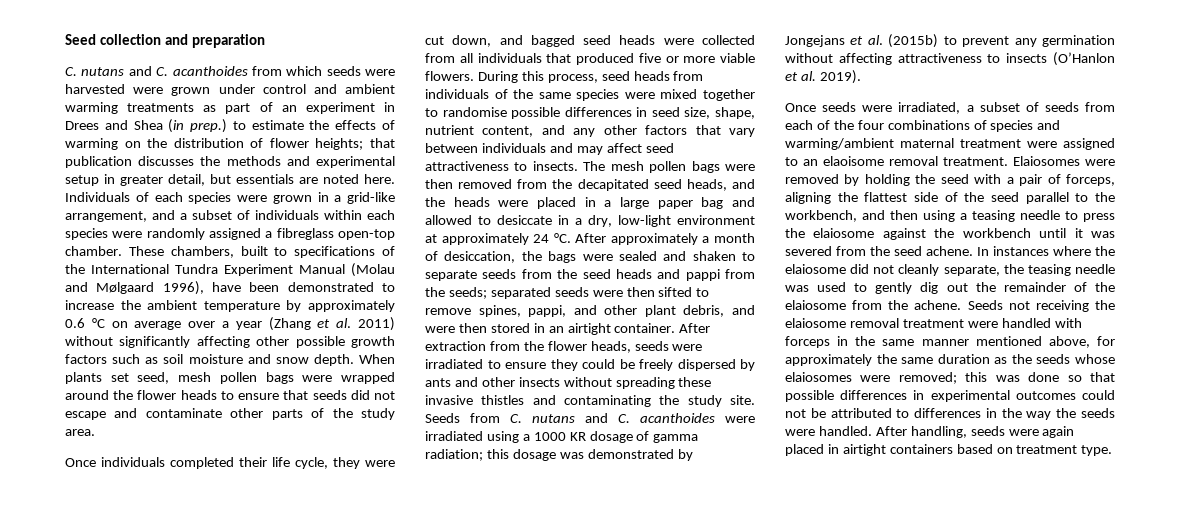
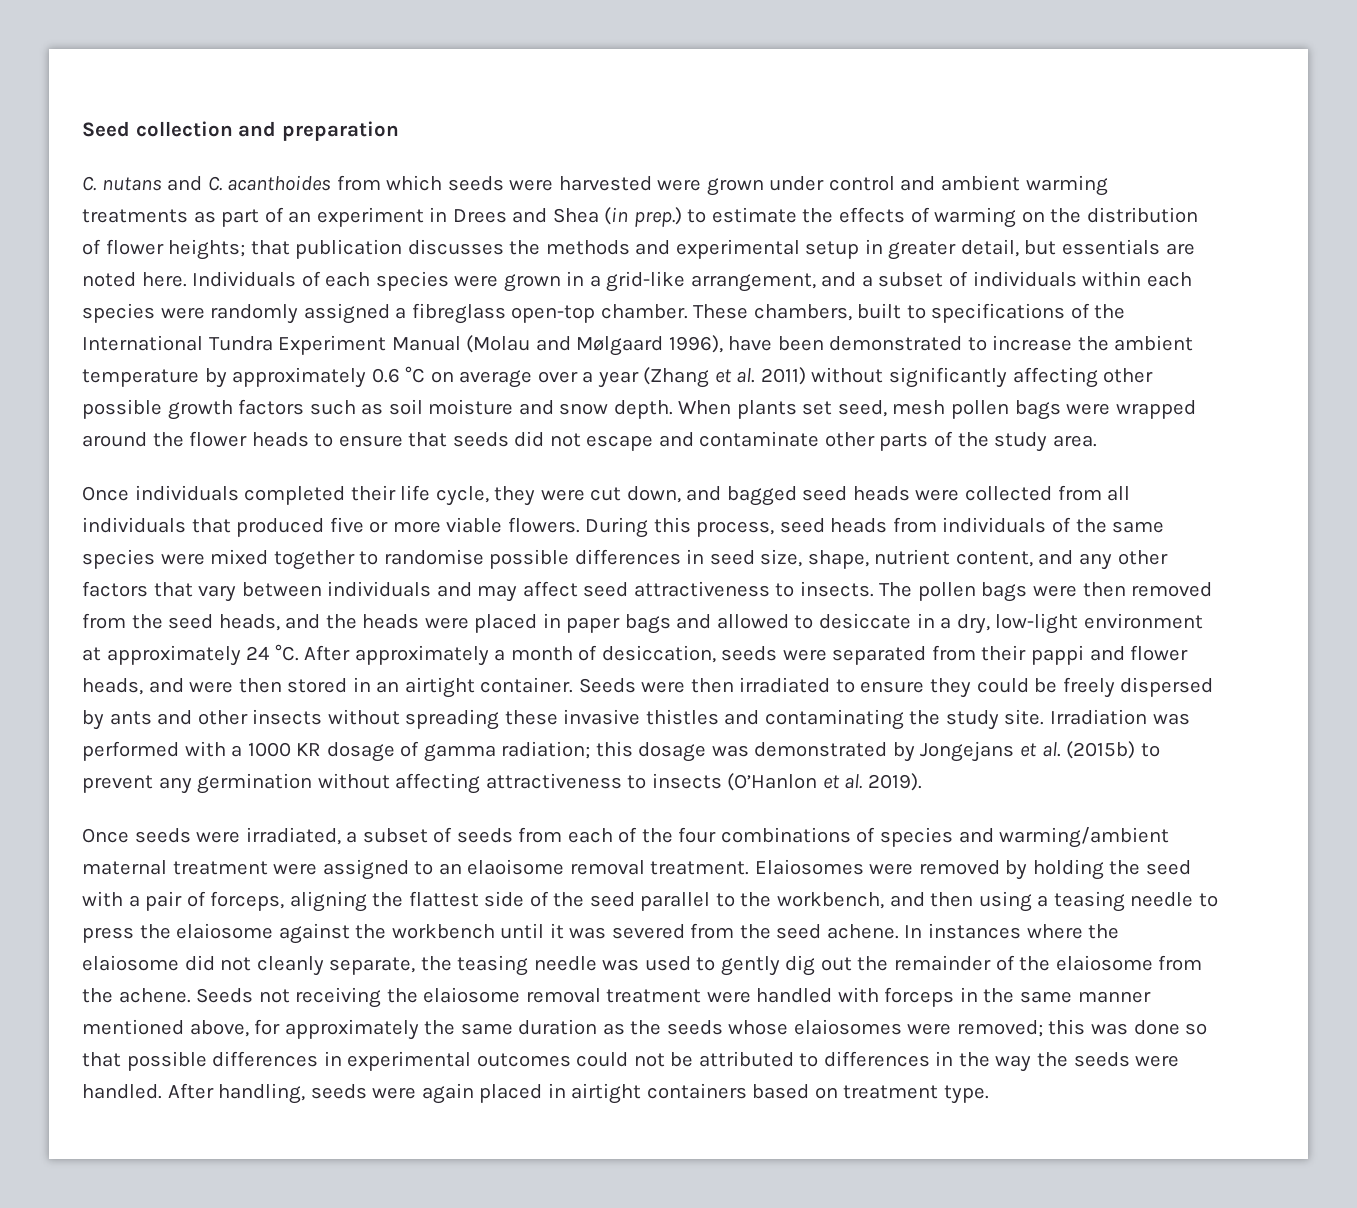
[610,161,644,171] mesh -> (913, 589) none
[577,179,649,191] decapitated -> (163, 621) none
[604,197,724,209] a large paper bag -> [566,614,671,634] paper bags
[521,251,755,263] [425,269,755,281] [425,287,710,299] [425,305,725,317] the bags were sealed and shaken to separate seeds from the seed heads and pappi from the seeds; separated seeds were then sifted to remove spines, pappi, and other plant debris, -> [721,645,1189,665] [82,678,143,695] seeds were separated from their pappi and flower heads,
[679,323,711,333] [425,341,703,353] After extraction from the flower heads, seeds were -> [578,678,734,693] Seeds were then
[425,413,755,423] [425,431,519,443] Seeds from C. nutans and C. acanthoides were irradiated using -> [1050,709,1190,725] [82,741,226,761] Irradiation was performed with

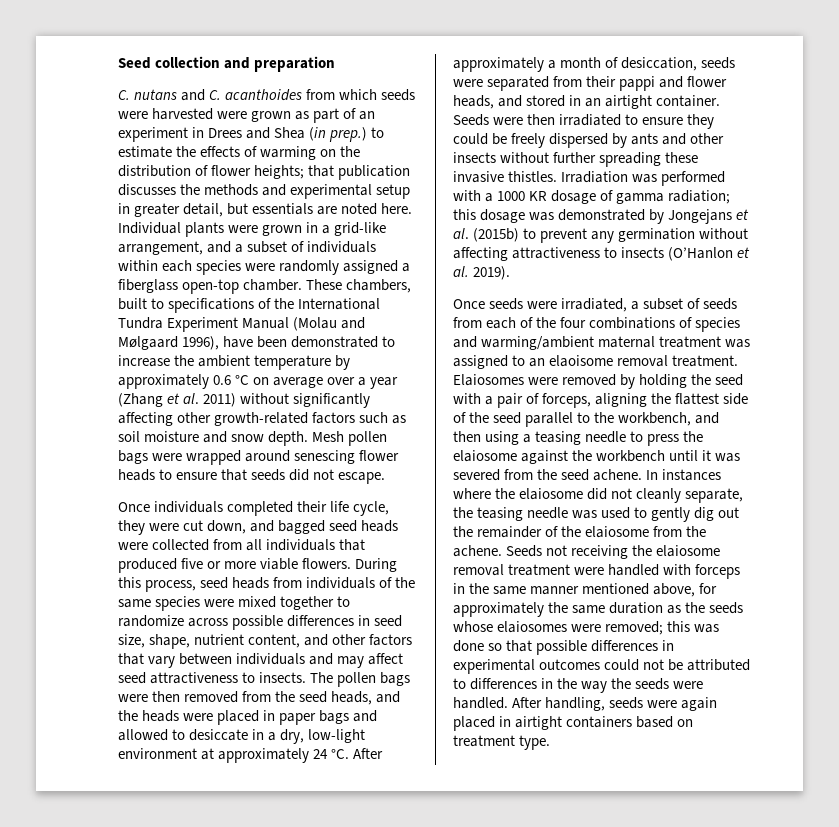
[769,175,1108,196] [82,209,188,223] under control and ambient warming treatments -> (292, 116) none
[192,271,449,291] Individuals of each species -> [118,222,225,237] Individual plants
[411,303,506,324] fibreglass -> [118,279,178,293] fiberglass
[82,399,233,420] possible growth -> [214,412,309,426] growth-related
[678,400,946,419] When plants set seed, mesh -> [312,431,345,442] Mesh
[152,432,184,447] the -> [294,450,356,464] senescing
[586,431,1097,452] escape and contaminate other parts of the study area. -> [338,472,386,484] escape.
[383,549,484,565] randomise -> [118,615,229,627] randomize across
[1079,553,1113,570] any -> (329, 640) none
[189,678,282,693] were then -> (523, 101) none
(400, 717) none -> [553,152,597,163] further
[645,709,1045,730] thistles and contaminating the study site. -> [508,171,558,182] thistles.
[273,863,318,875] were -> [725,339,751,348] was

